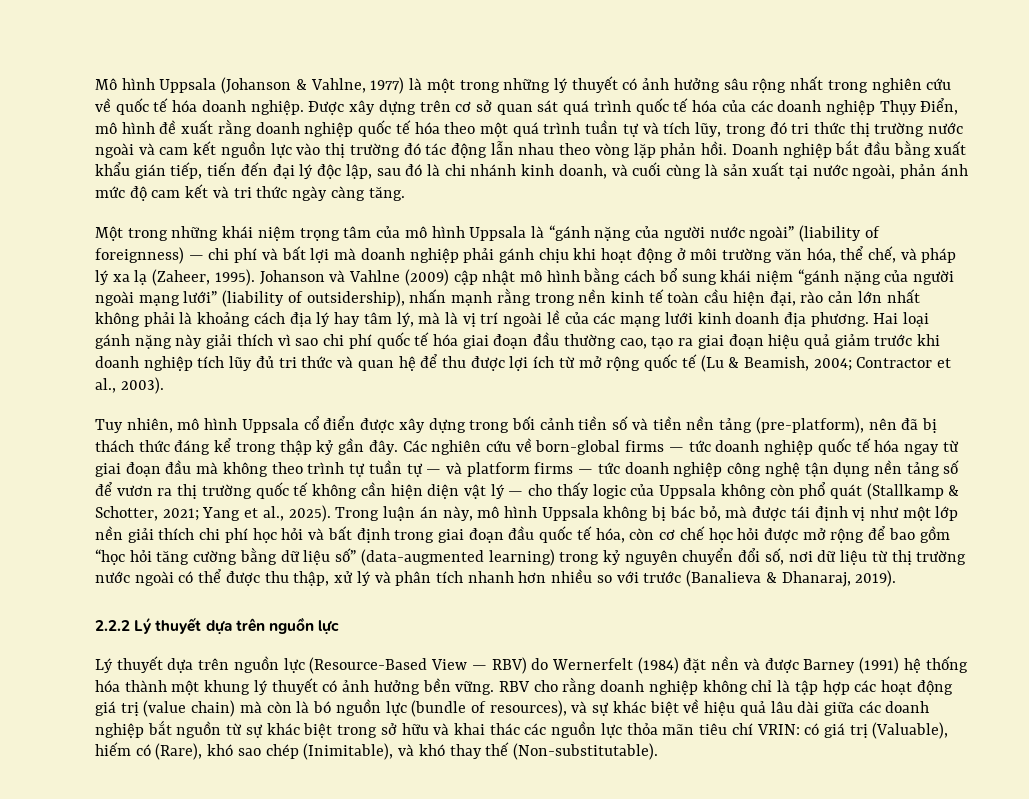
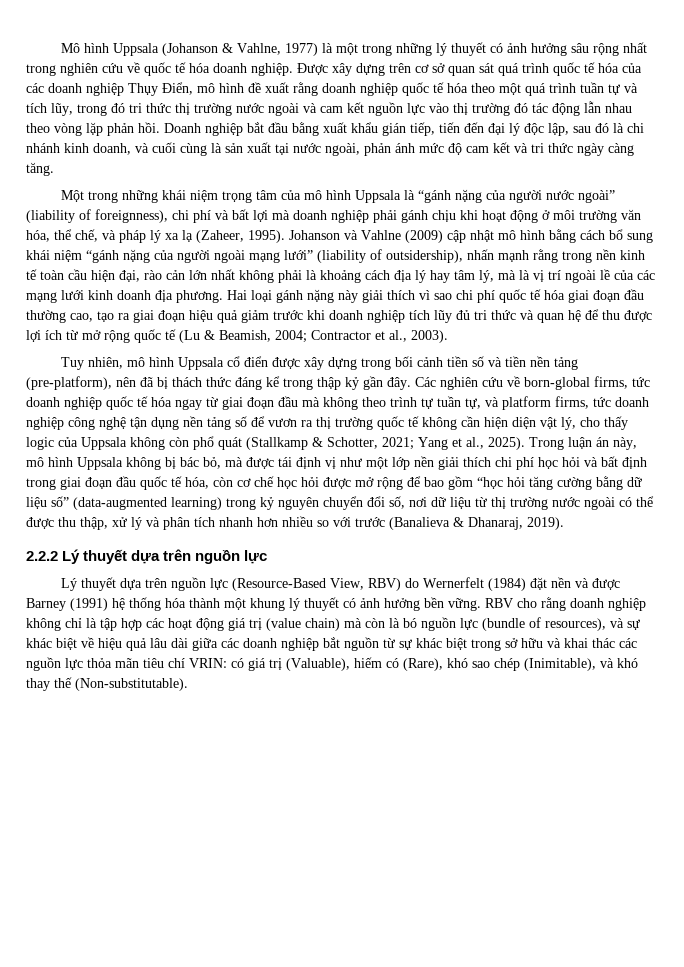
[95,247,204,264] foreignness) — -> [95,209,168,223] foreignness),
[625,440,684,452] firms — -> [594,376,628,389] firms,
[406,462,594,477] tự — và platform firms — -> [465,396,589,410] tự, và platform firms,
[490,484,524,499] lý — -> [561,417,576,430] lý,
[431,659,487,670] View — -> [329,578,364,590] View,

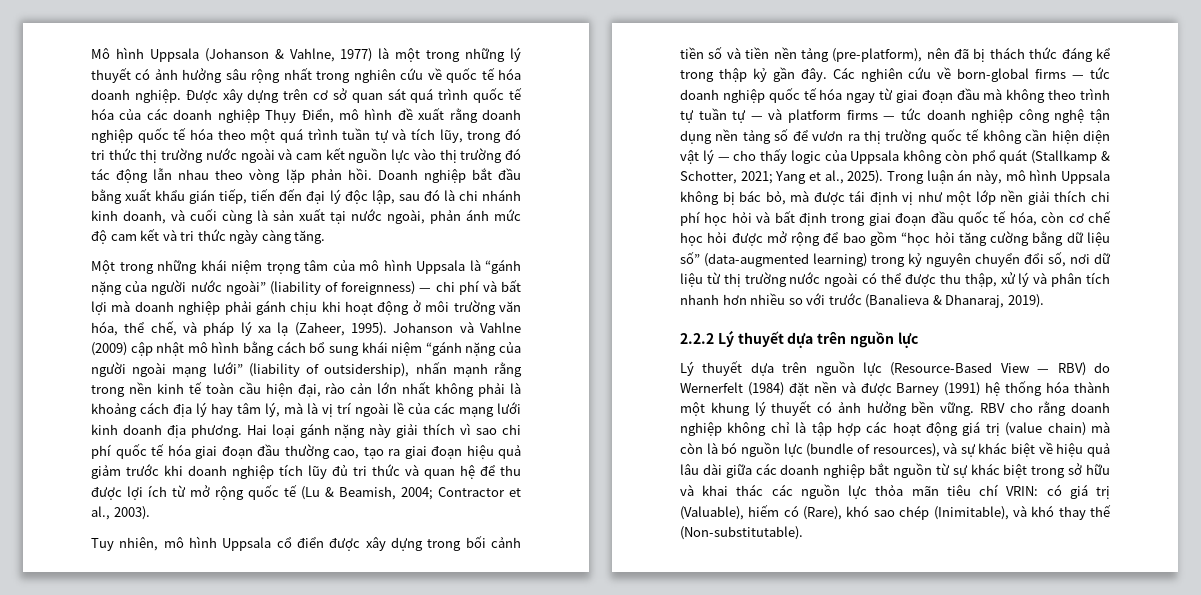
[95,209,168,223] foreignness), -> [341,281,432,295] foreignness) —
[594,376,628,389] firms, -> [1035,69,1085,79] firms —
[465,396,589,410] tự, và platform firms, -> [732,108,896,123] tự — và platform firms —
[561,417,576,430] lý, -> [702,149,730,164] lý —
[329,578,364,590] View, -> [1000,363,1050,373] View —

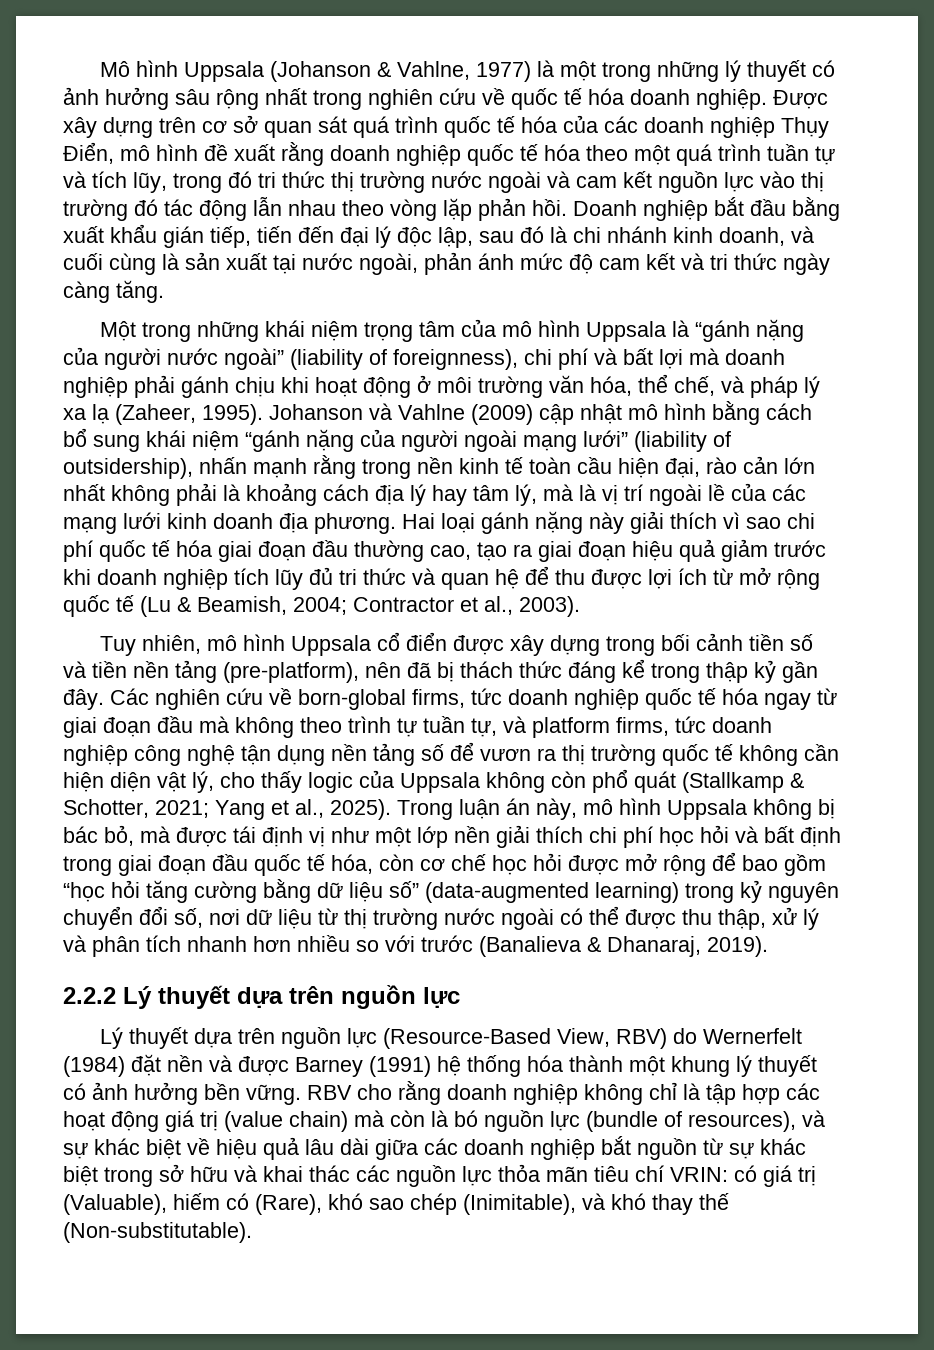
[341,281,432,295] foreignness) — -> [393,349,518,370] foreignness),
[1035,69,1085,79] firms — -> [412,689,465,708] firms,
[732,108,896,123] tự — và platform firms — -> [471,716,669,738] tự, và platform firms,
[702,149,730,164] lý — -> [192,771,214,793] lý,
[1000,363,1050,373] View — -> [556,1028,610,1047] View,

